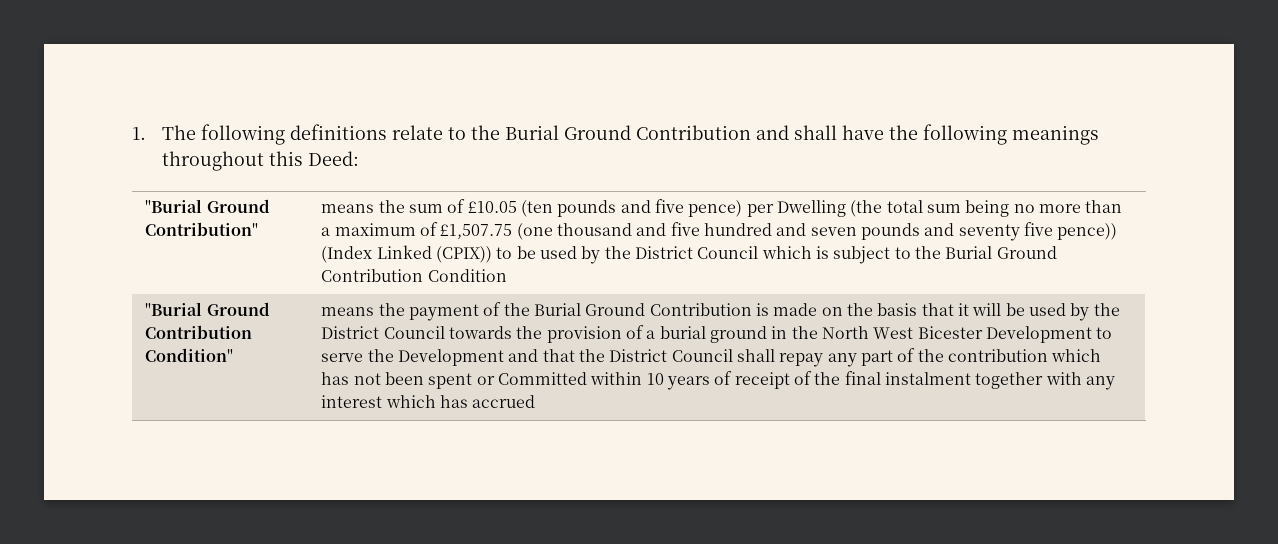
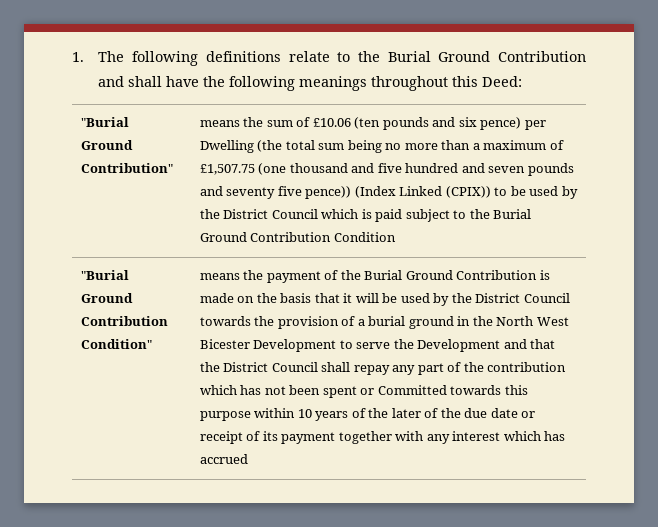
[467,201,517,213] £10.05 -> [312,118,351,127] £10.06
[655,199,685,213] five -> [458,117,477,127] six
(829, 252) none -> [375,209,403,222] paid
(588, 378) none -> [450,385,528,395] [199,411,251,421] towards this purpose
[734,371,971,389] receipt of the final instalment -> [368,408,536,418] [199,431,336,444] the later of the due date or receipt of its payment

